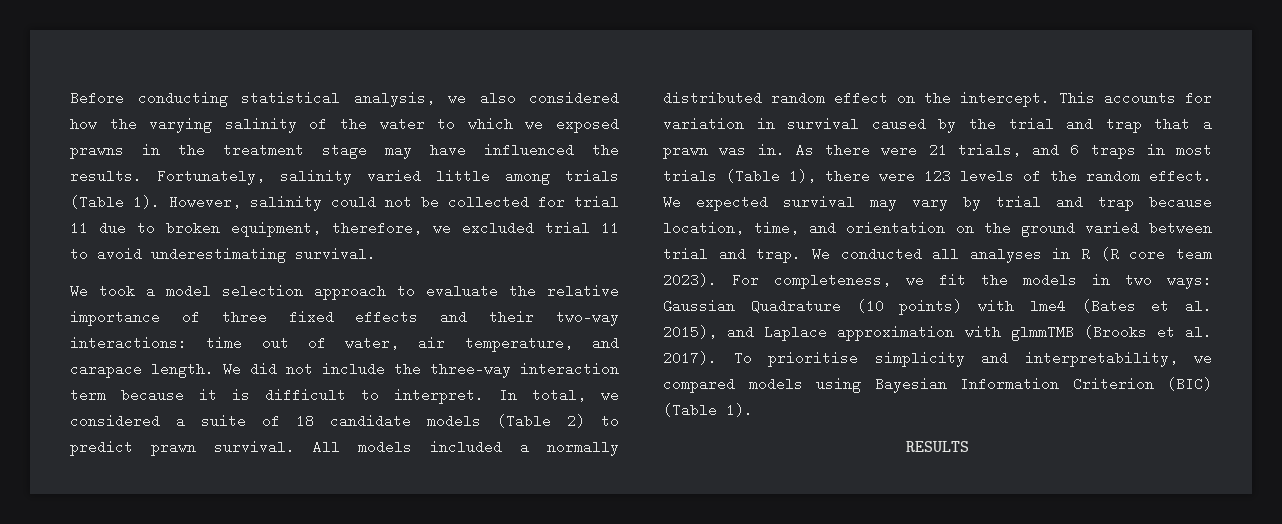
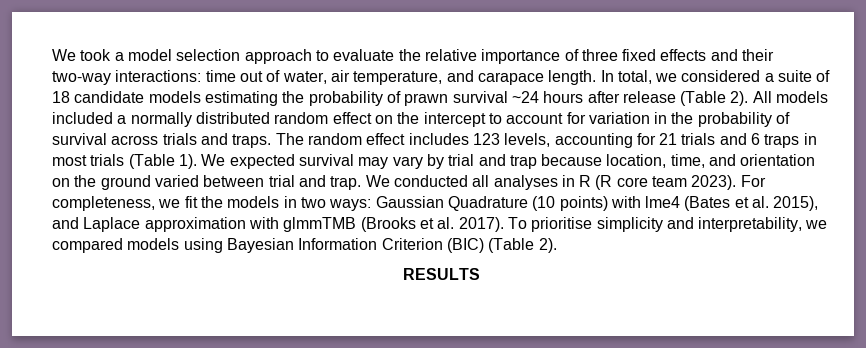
[70,91,619,107] [70,117,620,133] [70,143,619,159] [70,169,619,185] [70,195,619,211] [70,221,619,237] [70,247,376,263] Before conducting statistical analysis, we also considered how the varying salinity of the water to which we exposed prawns in the treatment stage may have influenced the results. Fortunately, salinity varied little among trials (Table 1). However, salinity could not be collected for trial 11 due to broken equipment, therefore, we excluded trial 11 to avoid underestimating survival. // -> (52, 55) none
[223,362,619,378] [70,388,484,404] We did not include the three-way interaction term because it is difficult to interpret. -> (597, 77) none
[497,414,619,428] [70,440,295,456] (Table 2) to predict prawn survival. -> [204,91,749,106] estimating the probability of prawn survival ~24 hours after release (Table 2).
[960,91,1212,107] [663,117,1212,133] [663,143,1021,159] intercept. This accounts for variation in survival caused by the trial and trap that a prawn was in. As there were 21 trials, -> [423,112,791,127] [52,133,716,148] intercept to account for variation in the probability of survival across trials and traps. The random effect includes 123 levels, accounting for 21 trials
[789,169,1212,183] 1), there were 123 levels of the random effect. -> [178,154,197,169] 1).
[726,403,753,417] 1). -> [538,238,557,253] 2).

